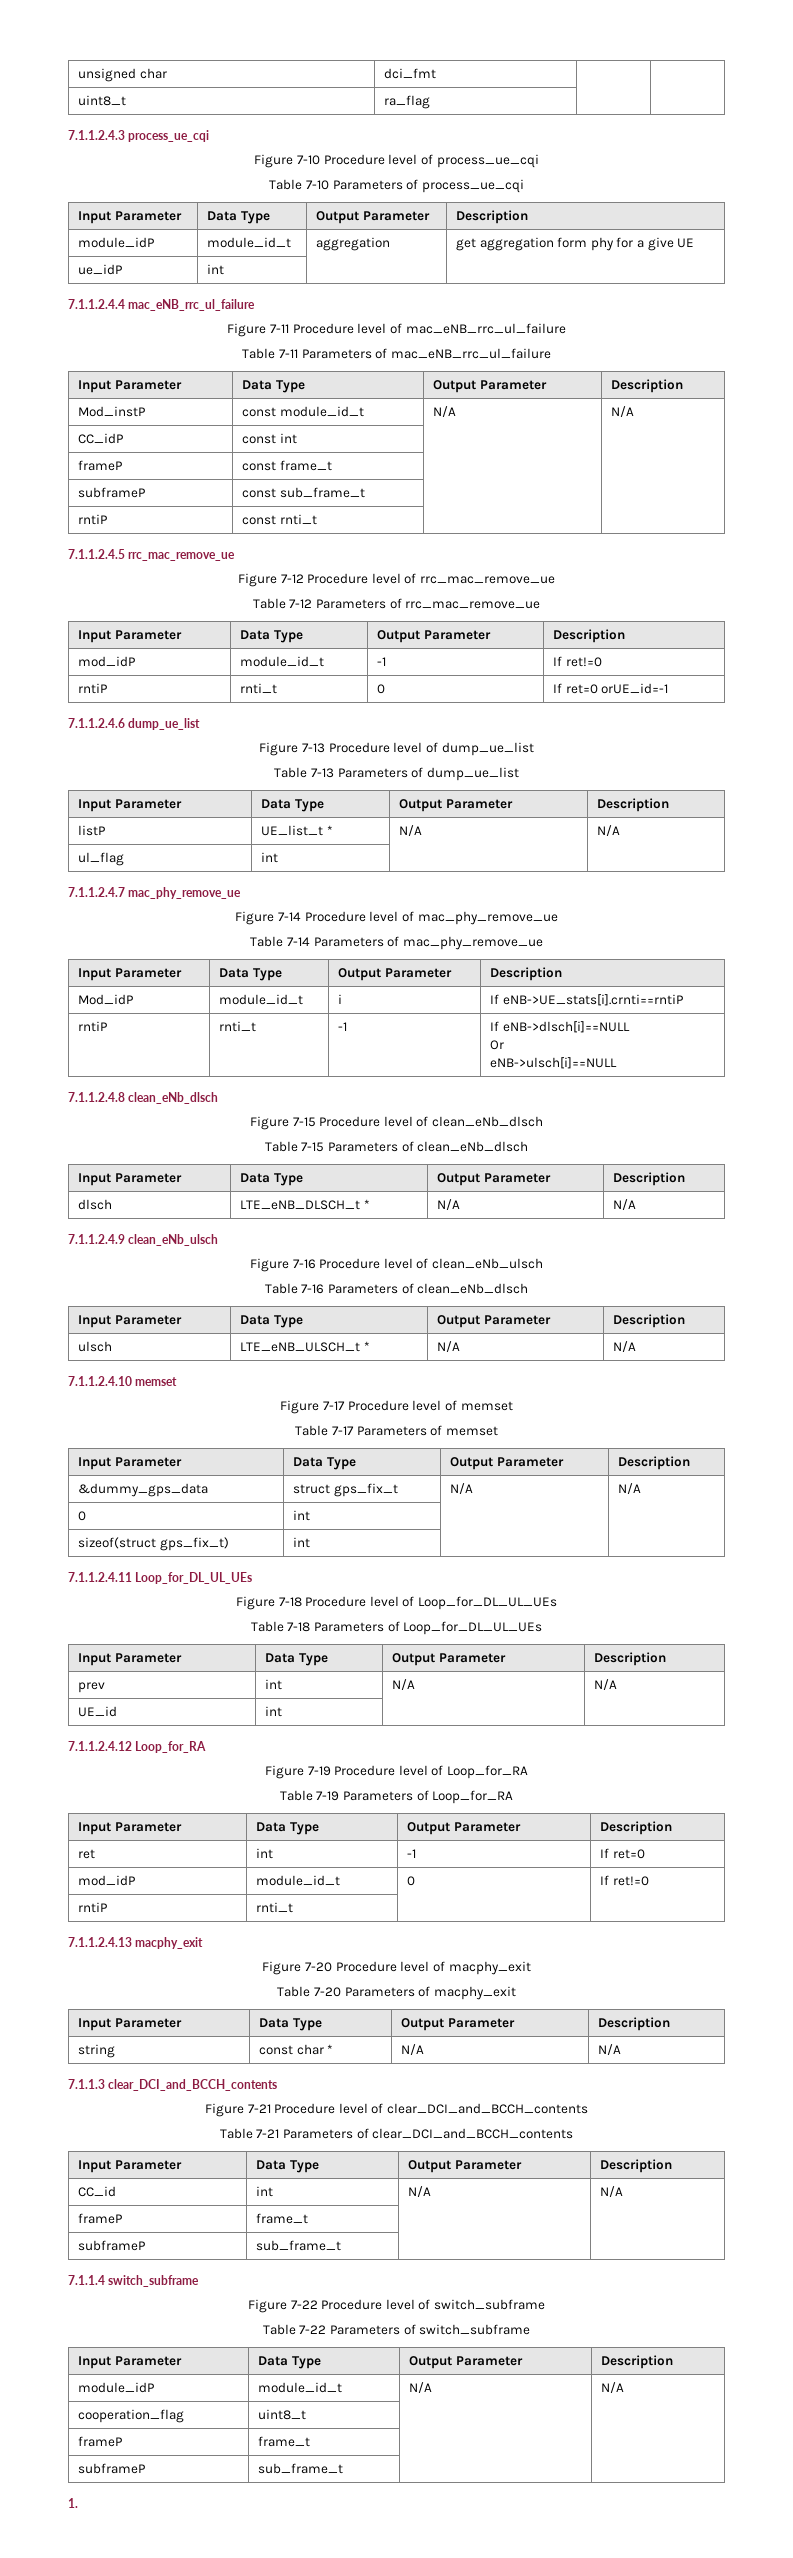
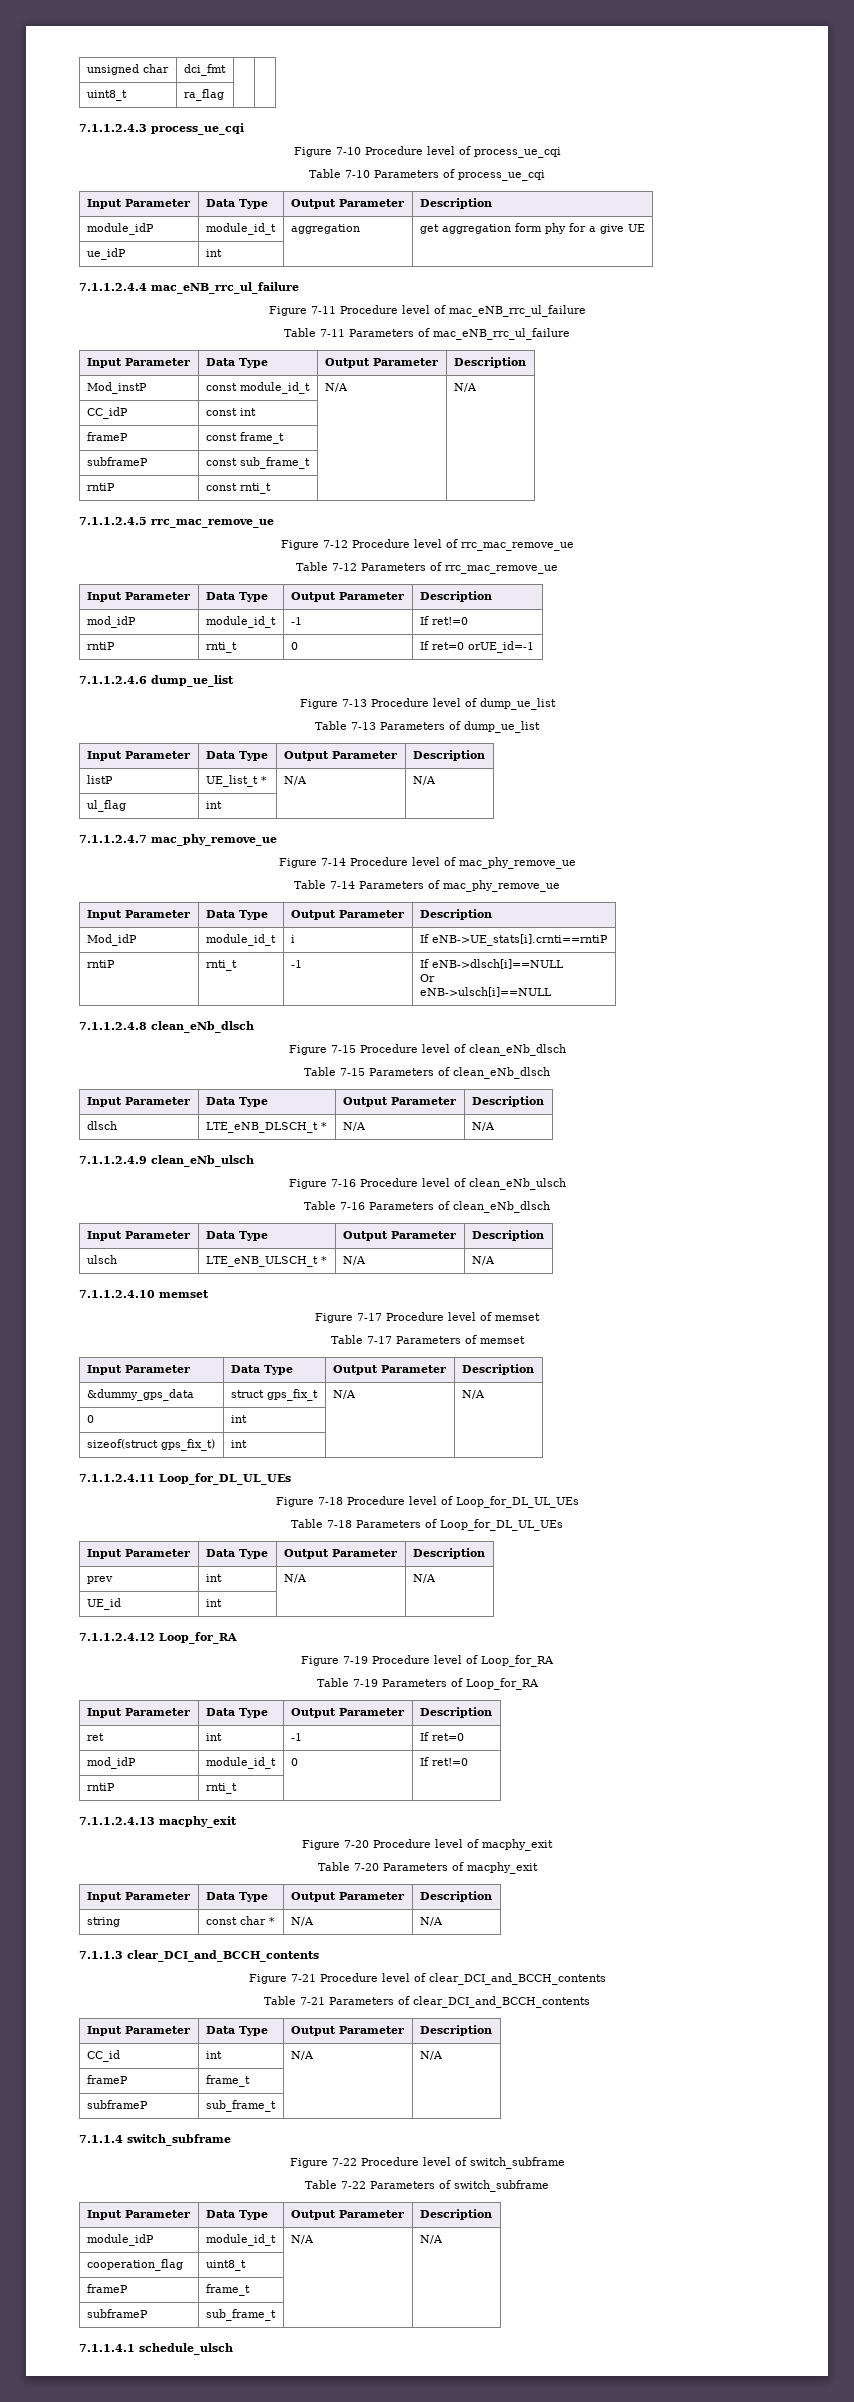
[68,2498,78,2508] 1. -> [79,2343,233,2355] 7.1.1.4.1 schedule_ulsch

